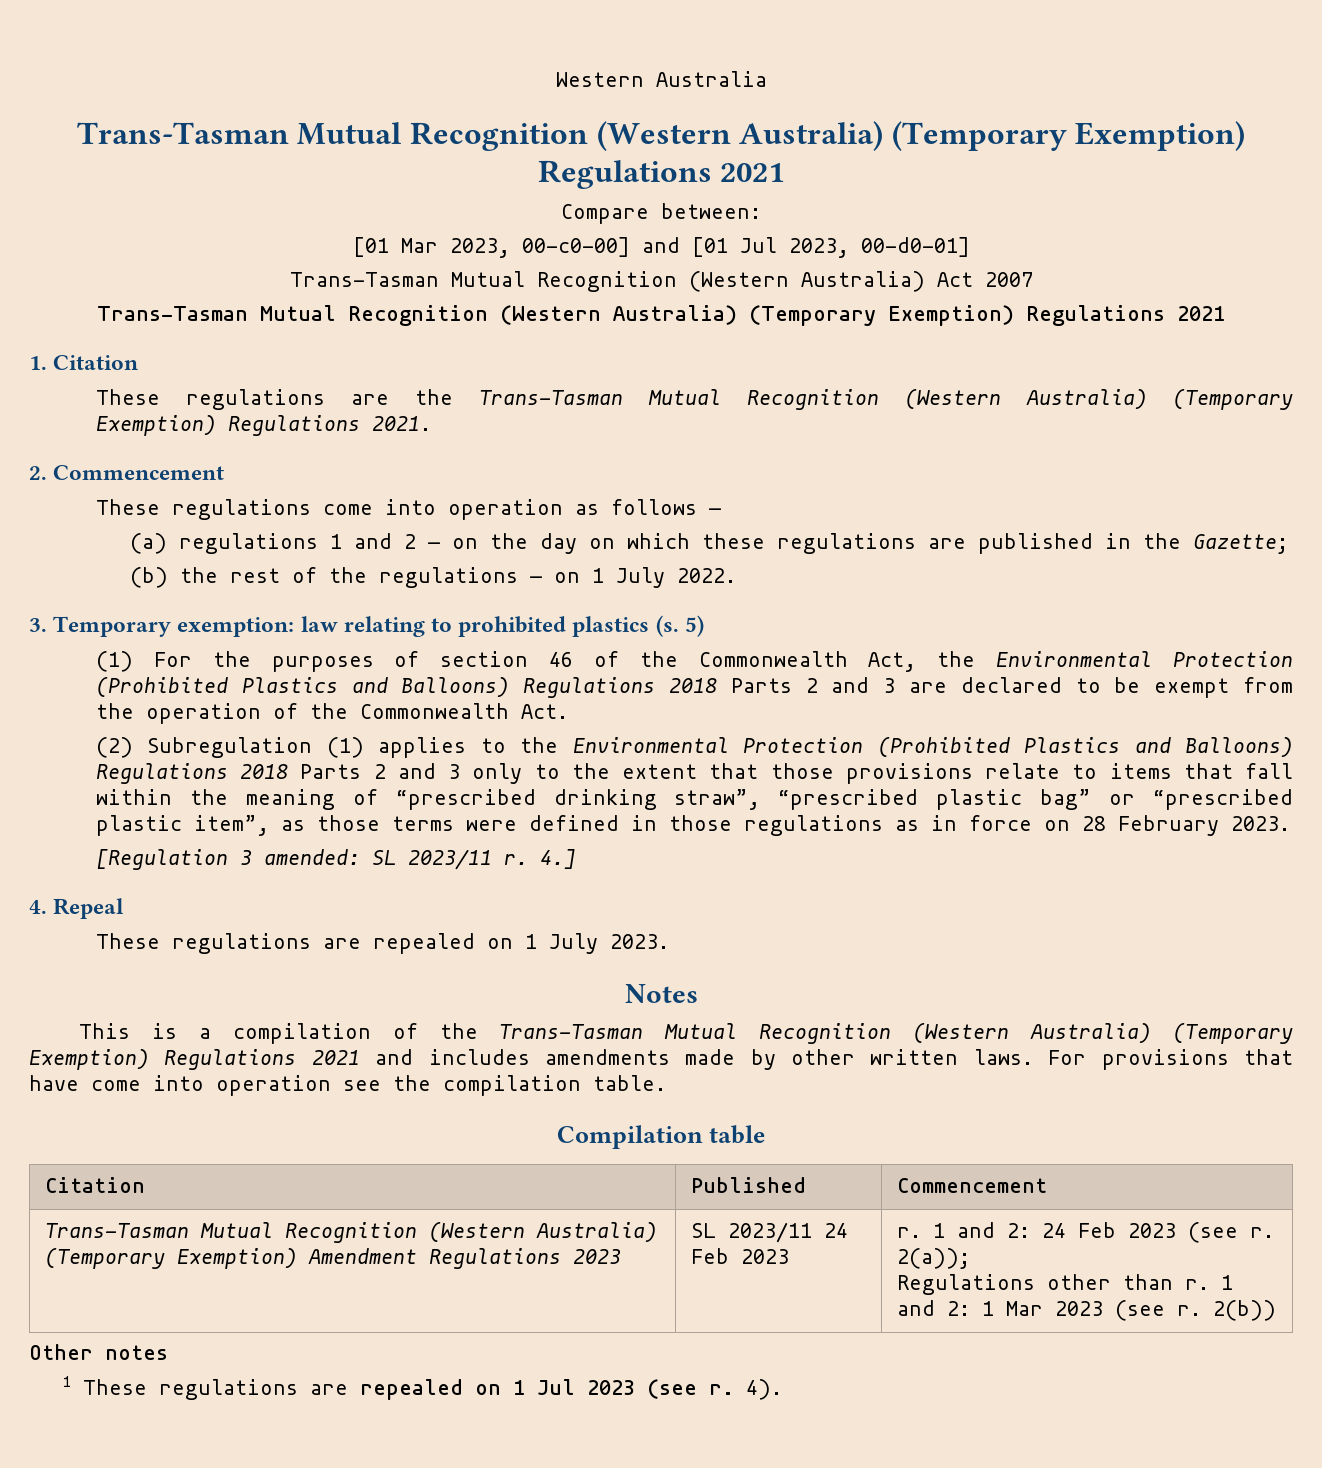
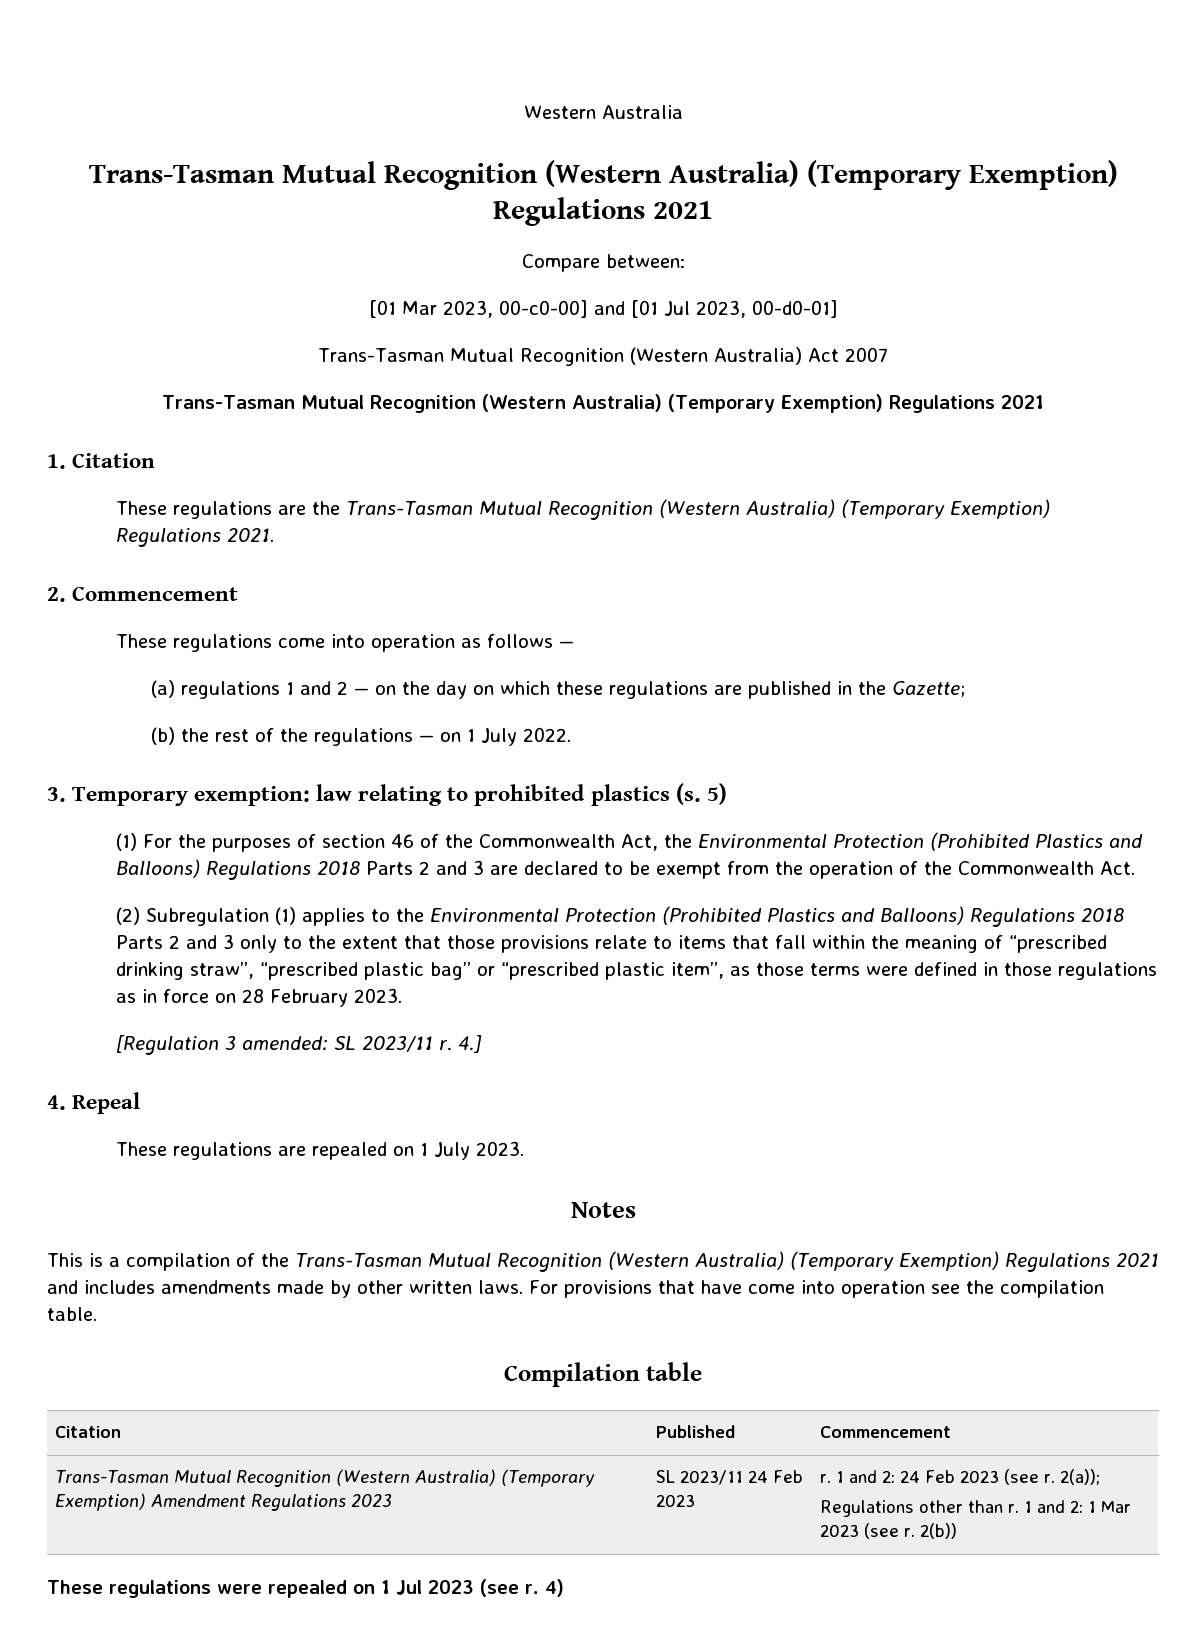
[29,1344,168,1360] [62,1376,348,1400] Other notes // 1 These regulations are -> [47,1580,262,1598] These regulations were
[745,1379,782,1400] 4). -> [544,1579,564,1597] 4)

